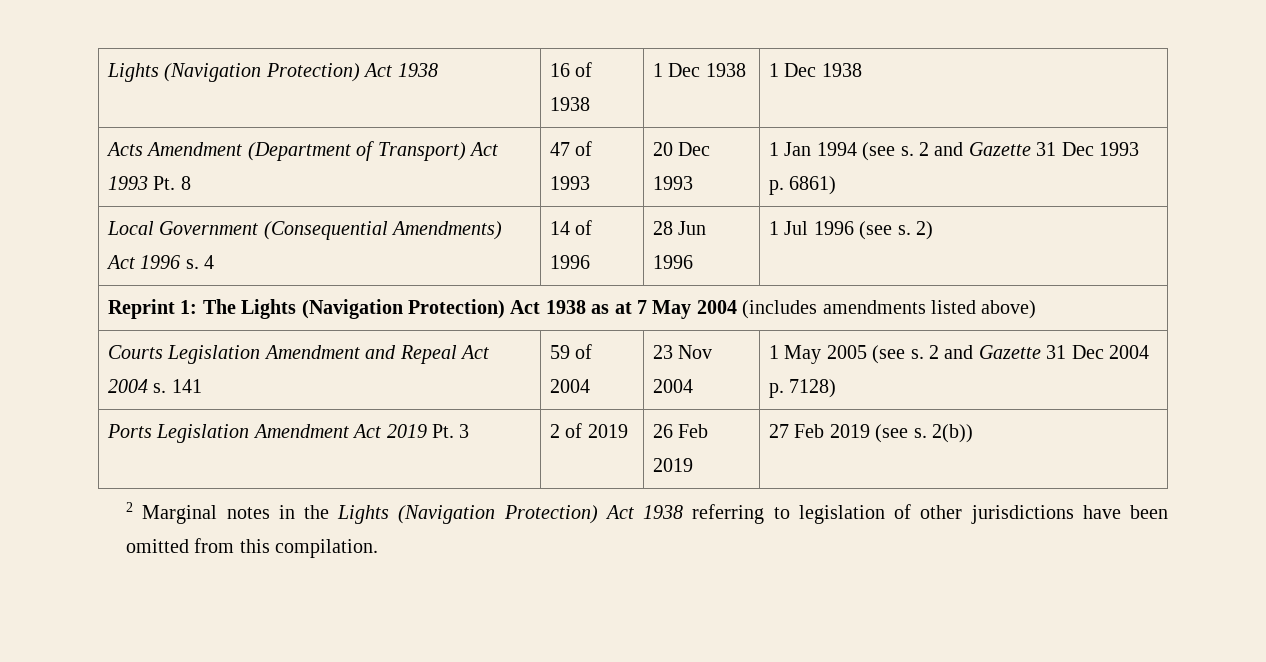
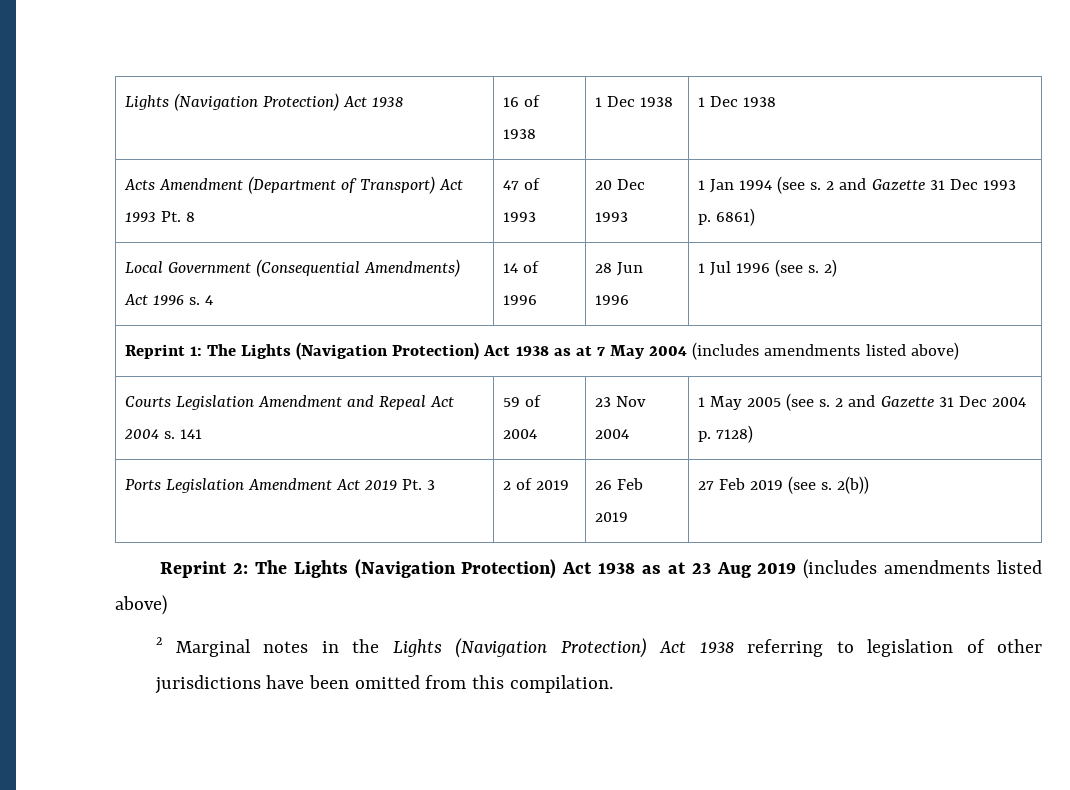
(974, 433) none -> [160,559,1042,579] [115,595,167,615] // Reprint 2: The Lights (Navigation Protection) Act 1938 as at 23 Aug 2019 (includes amendments listed above)

